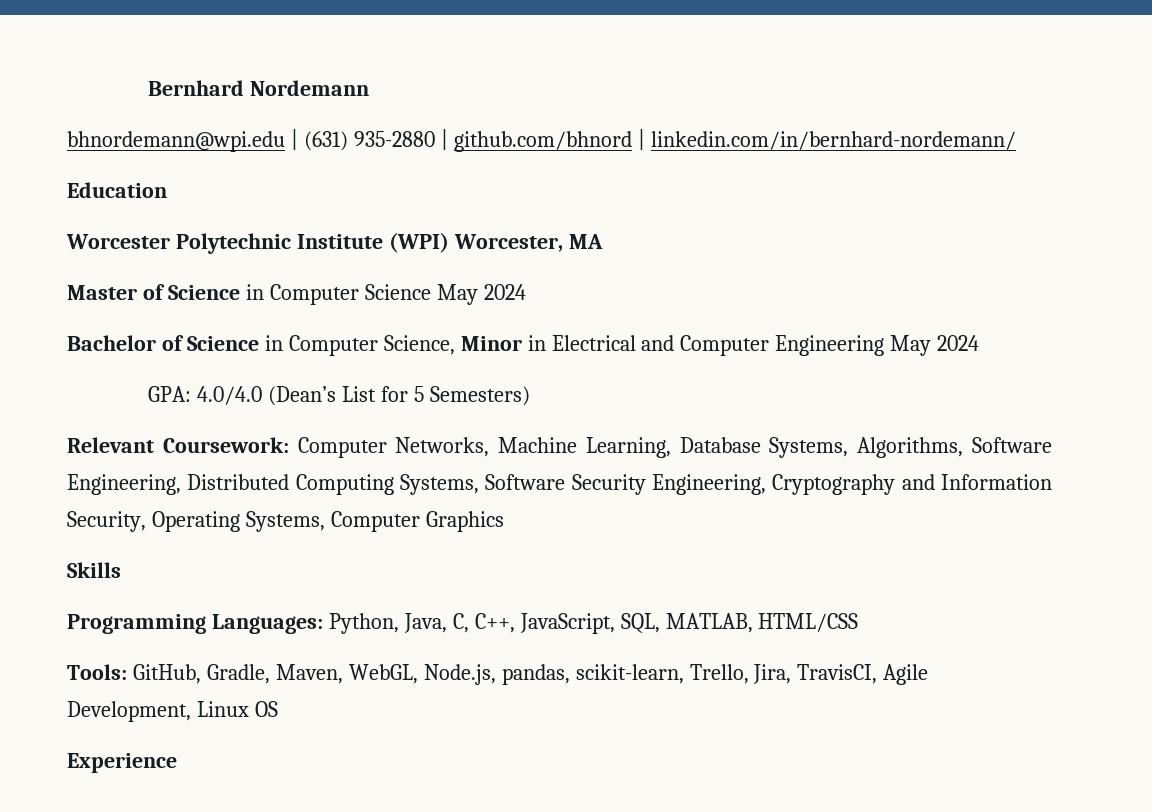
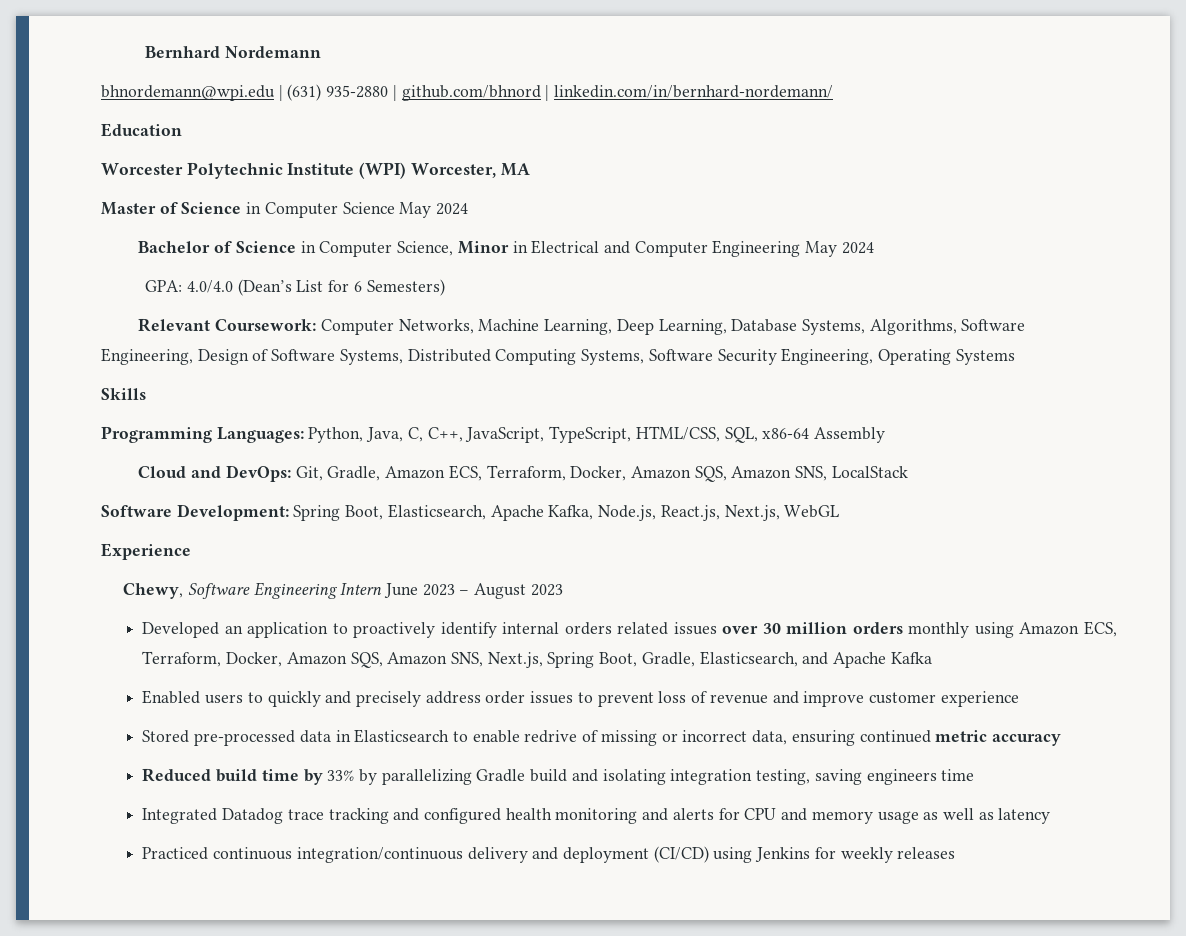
[413,386,424,402] 5 -> [353,281,362,292] 6
(671, 447) none -> [616,319,727,335] Deep Learning,
(181, 484) none -> [197,349,403,365] Design of Software Systems,
[772,474,1052,495] [67,511,504,532] Cryptography and Information Security, Operating Systems, Computer Graphics -> [877,349,1015,365] Operating Systems
[620,613,859,633] [67,664,929,685] [67,701,278,722] [67,753,177,773] SQL, MATLAB, HTML/CSS // Tools: GitHub, Gradle, Maven, WebGL, Node.js, pandas, scikit-learn, Trello, Jira, TravisCI, Agile Development, Linux OS // Experience -> [549,426,885,443] [138,465,908,482] [101,504,840,521] [101,543,191,560] [123,582,563,599] [142,621,1117,638] [142,651,932,668] [142,690,1019,707] [142,729,1061,746] [142,768,975,785] [142,808,1051,824] [142,846,956,863] TypeScript, HTML/CSS, SQL, x86-64 Assembly // Cloud and DevOps: Git, Gradle, Amazon ECS, Terraform, Docker, Amazon SQS, Amazon SNS, LocalStack // Software Development: Spring Boot, Elasticsearch, Apache Kafka, Node.js, React.js, Next.js, WebGL // Experience // Chewy, Software Engineering Intern June 2023 – August 2023 // Developed an application to proactively identify internal orders related issues over 30 million orders monthly using Amazon ECS, Terraform, Docker, Amazon SQS, Amazon SNS, Next.js, Spring Boot, Gradle, Elasticsearch, and Apache Kafka // Enabled users to quickly and precisely address order issues to prevent loss of revenue and improve customer experience // Stored pre-processed data in Elasticsearch to enable redrive of missing or incorrect data, ensuring continued metric accuracy // Reduced build time by 33% by parallelizing Gradle build and isolating integration testing, saving engineers time // Integrated Datadog trace tracking and configured health monitoring and alerts for CPU and memory usage as well as latency // Practiced continuous integration/continuous delivery and deployment (CI/CD) using Jenkins for weekly releases

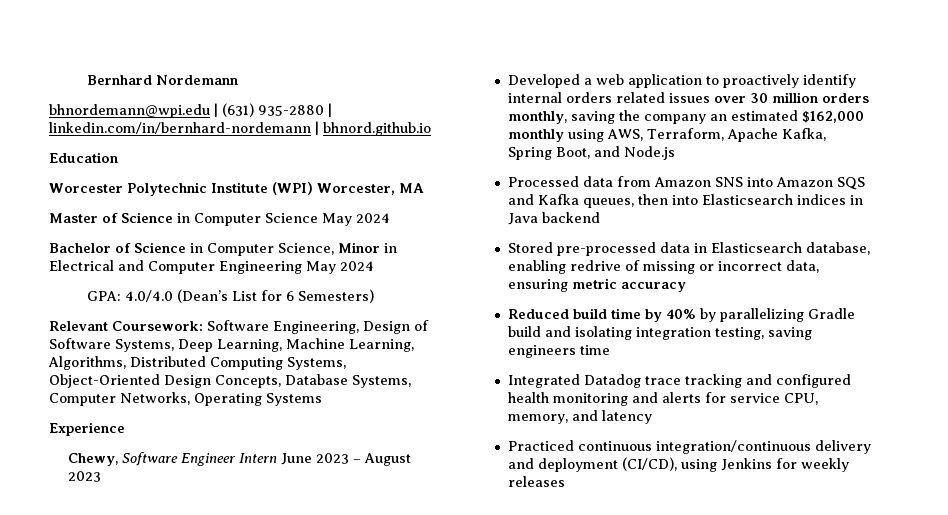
[401,85,834,101] github.com/bhnord | linkedin.com/in/bernhard-nordemann/ -> [49,121,431,136] linkedin.com/in/bernhard-nordemann | bhnord.github.io
[320,319,957,335] Computer Networks, Machine Learning, Deep Learning, Database Systems, Algorithms, -> (203, 326) none
[407,348,1015,365] [101,388,146,400] [101,426,885,443] [138,465,908,482] [101,504,840,521] Distributed Computing Systems, Software Security Engineering, Operating Systems // Skills // Programming Languages: Python, Java, C, C++, JavaScript, TypeScript, HTML/CSS, SQL, x86-64 Assembly // Cloud and DevOps: Git, Gradle, Amazon ECS, Terraform, Docker, Amazon SQS, Amazon SNS, LocalStack // Software Development: Spring Boot, Elasticsearch, Apache Kafka, Node.js, React.js, Next.js, WebGL -> [178,338,414,352] [48,356,346,370] [49,374,411,388] [49,392,322,406] Deep Learning, Machine Learning, Algorithms, Distributed Computing Systems, Object-Oriented Design Concepts, Database Systems, Computer Networks, Operating Systems
[253,582,338,599] Engineering -> [181,453,237,466] Engineer
[224,625,243,634] an -> [584,74,625,85] a web
[908,621,1117,638] [142,651,932,668] [142,690,1019,707] monthly using Amazon ECS, Terraform, Docker, Amazon SQS, Amazon SNS, Next.js, Spring Boot, Gradle, Elasticsearch, and Apache Kafka // Enabled users to quickly and precisely address order issues to prevent loss of revenue and improve customer experience -> [508,110,865,124] [508,128,827,142] [508,146,676,160] [508,176,866,190] [508,194,864,208] [508,212,601,225] monthly, saving the company an estimated $162,000 monthly using AWS, Terraform, Apache Kafka, Spring Boot, and Node.js // Processed data from Amazon SNS into Amazon SQS and Kafka queues, then into Elasticsearch indices in Java backend
[452,730,520,743] to enable -> [806,242,871,255] [508,260,567,274] database, enabling
[859,730,931,743] continued -> (569, 285) none
[327,770,355,781] 33% -> [666,309,697,319] 40%
[744,808,994,824] CPU and memory usage as well as -> [730,393,819,405] [508,410,599,424] service CPU, memory, and
[653,846,709,863] (CI/CD) -> [622,457,678,471] (CI/CD),

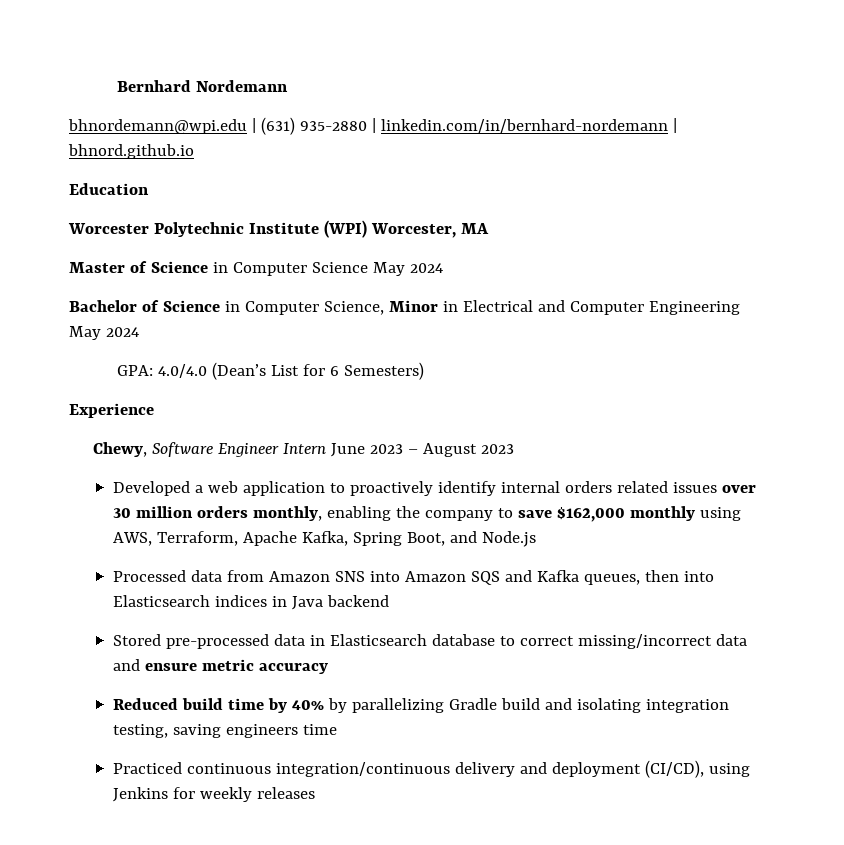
[49,320,429,334] [49,338,414,352] [48,356,346,370] [49,374,411,388] [49,392,322,406] // Relevant Coursework: Software Engineering, Design of Software Systems, Deep Learning, Machine Learning, Algorithms, Distributed Computing Systems, Object-Oriented Design Concepts, Database Systems, Computer Networks, Operating Systems -> (424, 371) none
[571,111,616,124] saving -> [327,506,392,521] enabling
[710,110,799,121] an estimated -> [498,508,553,518] to save
[806,242,871,255] [508,260,820,274] [508,279,569,292] database, enabling redrive of missing or incorrect data, ensuring -> [432,634,748,649] [113,659,198,671] database to correct missing/incorrect data and ensure
[508,374,852,388] [508,392,819,406] [508,410,653,424] // Integrated Datadog trace tracking and configured health monitoring and alerts for service CPU, memory, and latency -> (338, 729) none

